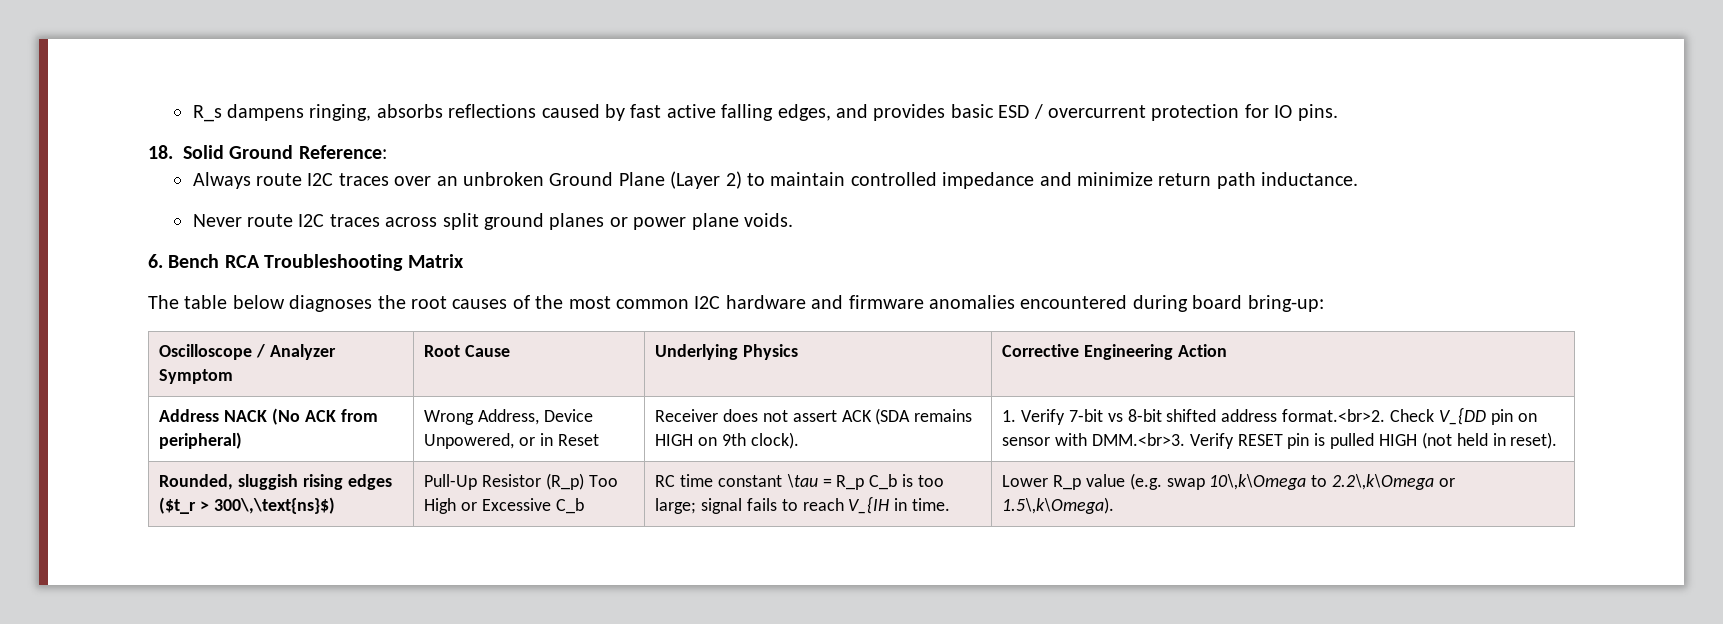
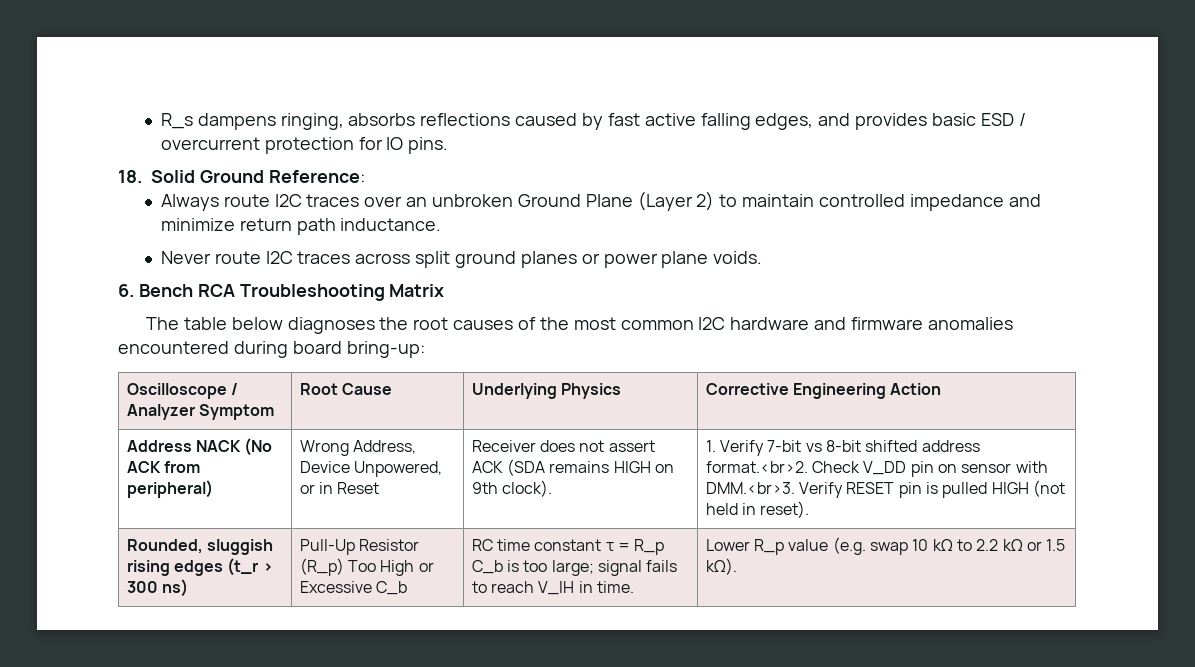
[1438,407,1486,425] V_{DD -> [863,461,907,475] V_DD
[159,497,335,514] ($t_r > 300\,\text{ns}$) -> [227,558,273,576] [126,579,188,597] (t_r > 300 ns)
[786,474,818,488] \tau -> [605,542,614,551] τ
[848,496,890,514] V_{IH -> [538,581,575,595] V_IH
[1209,474,1455,490] [1002,497,1115,514] 10\,k\Omega to 2.2\,k\Omega or 1.5\,k\Omega). -> [912,539,1066,551] [705,558,737,575] 10 kΩ to 2.2 kΩ or 1.5 kΩ).

